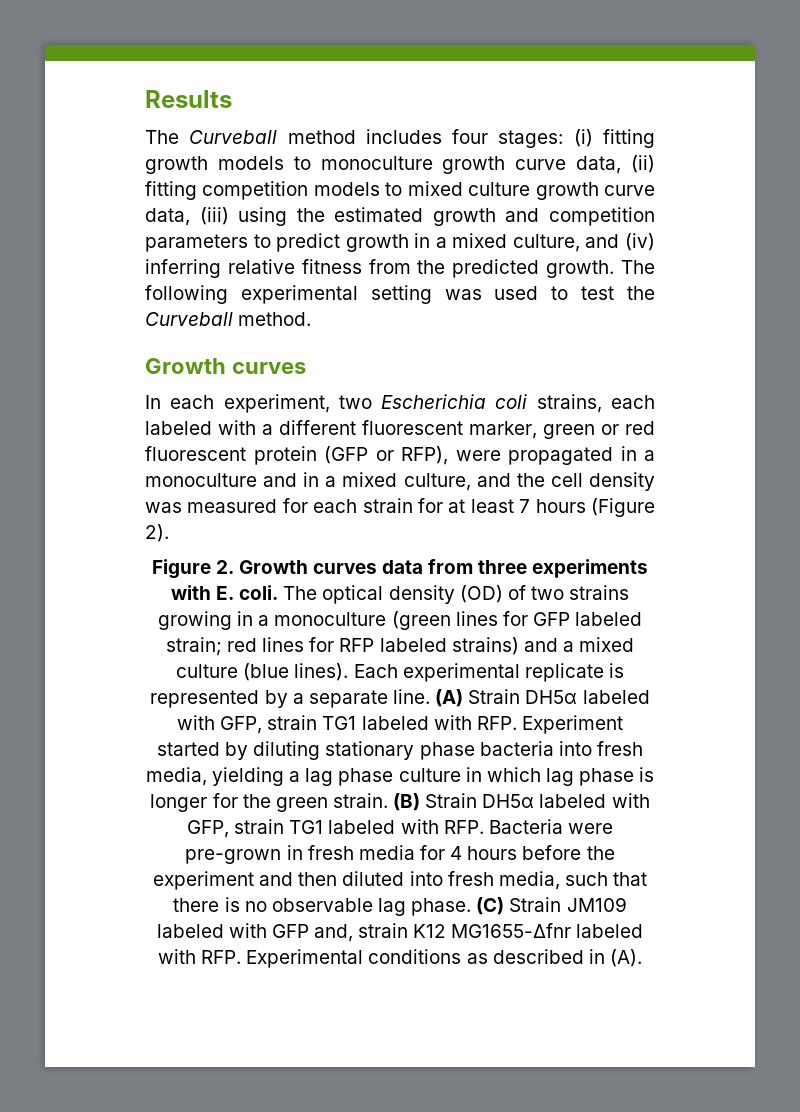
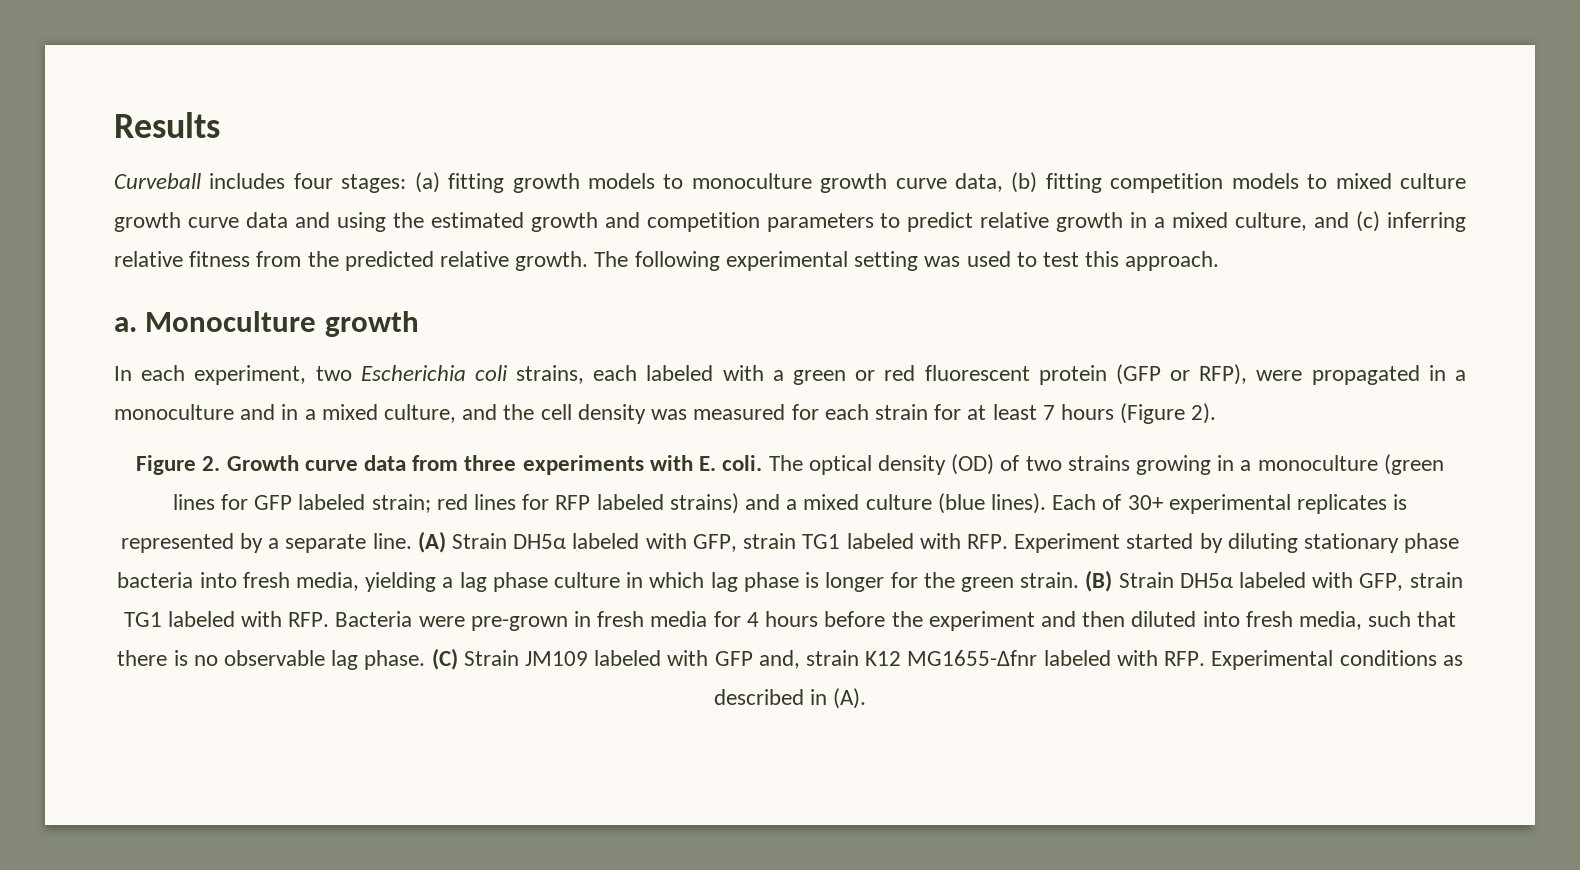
[145,130,356,144] The Curveball method -> [114,173,201,189] Curveball
[573,129,593,147] (i) -> [414,172,440,193] (a)
[631,155,656,173] (ii) -> [1011,172,1038,193] (b)
[145,207,229,226] data, (iii) -> [245,212,330,228] data and
(341, 242) none -> [980,212,1050,228] relative
[624,233,655,251] (iv) -> [1356,211,1381,232] (c)
(540, 268) none -> [440,251,510,267] relative
[626,286,655,300] [145,312,312,326] [145,358,306,374] the Curveball method. // Growth curves -> [1085,251,1220,271] [114,311,419,337] this approach. // a. Monoculture growth
[279,420,537,439] different fluorescent marker, -> (784, 375) none
[312,563,377,574] curves -> [304,460,358,471] curve
[402,663,604,682] experimental replicate -> [1102,494,1388,514] of 30+ experimental replicates

